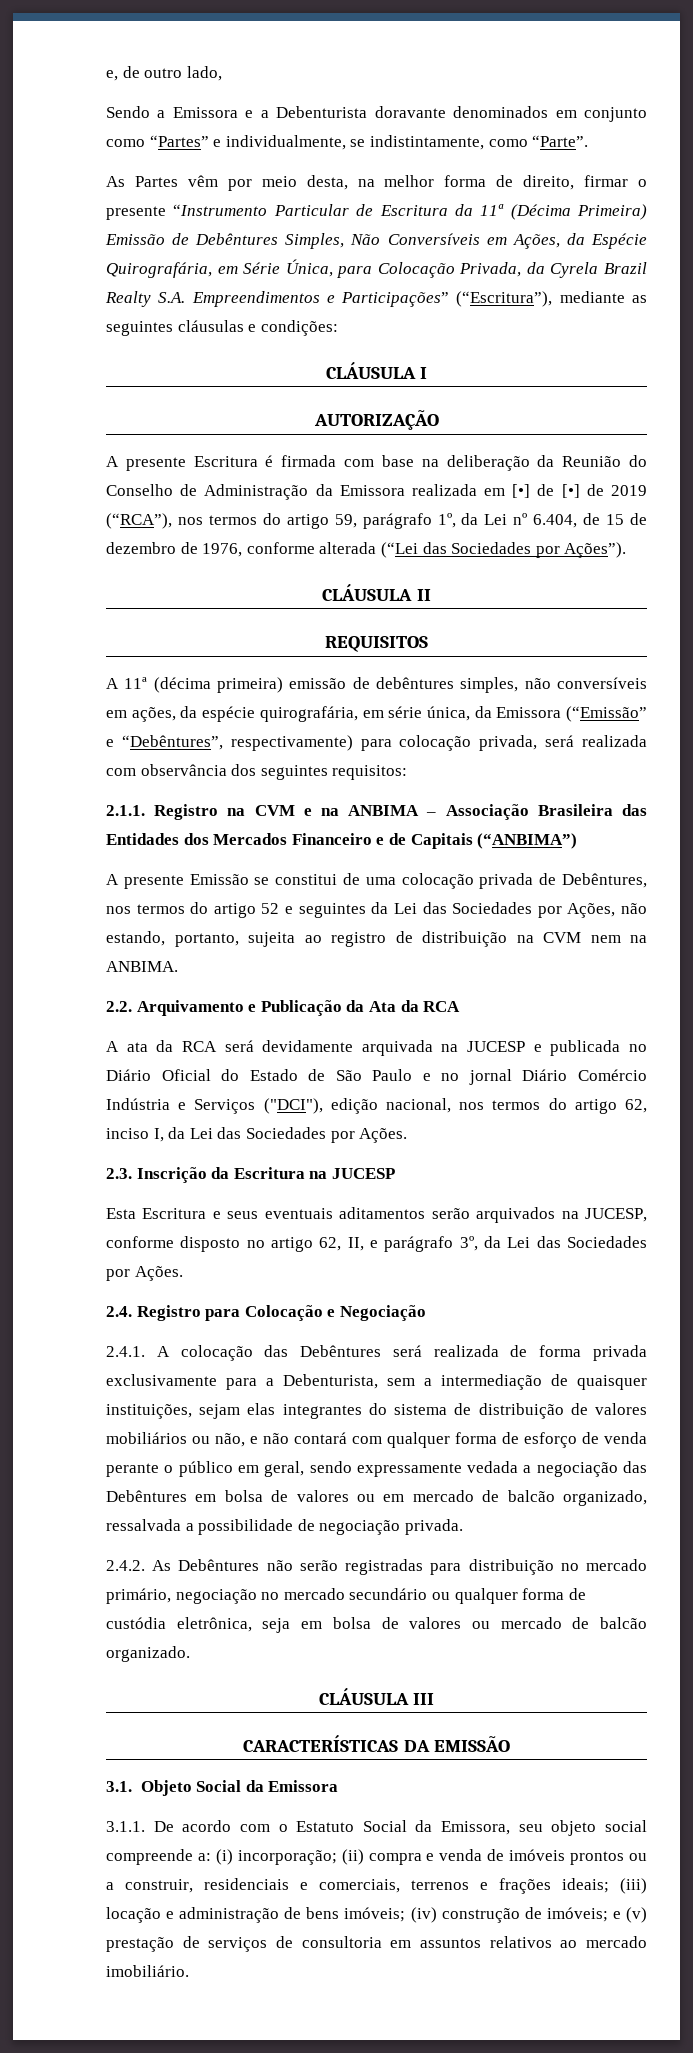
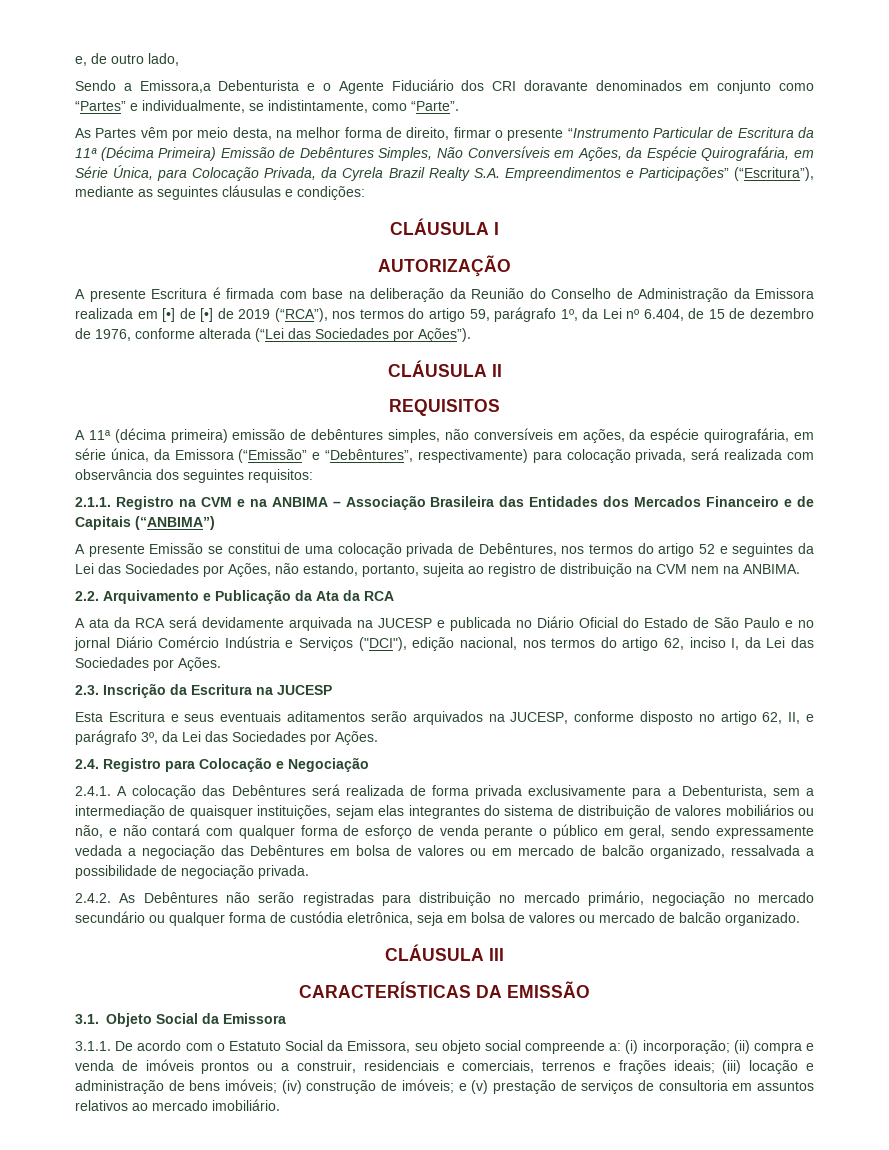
[172,106,368,118] Emissora e a Debenturista -> [139,79,517,94] Emissora,a Debenturista e o Agente Fiduciário dos CRI

